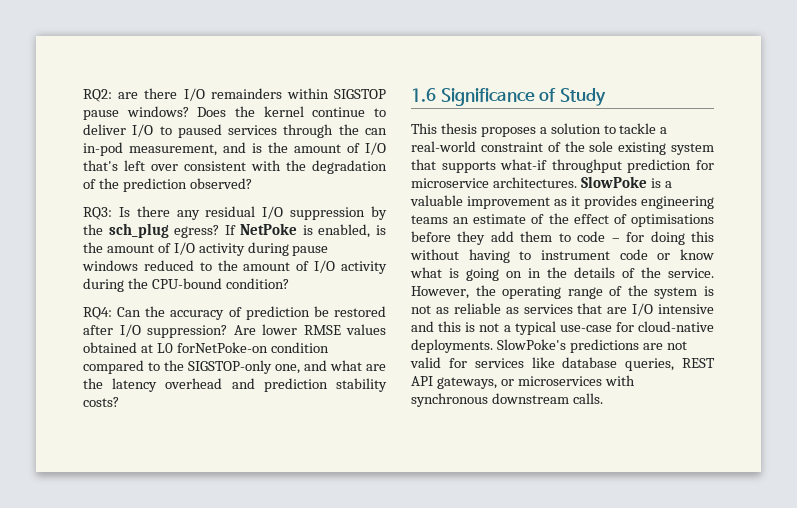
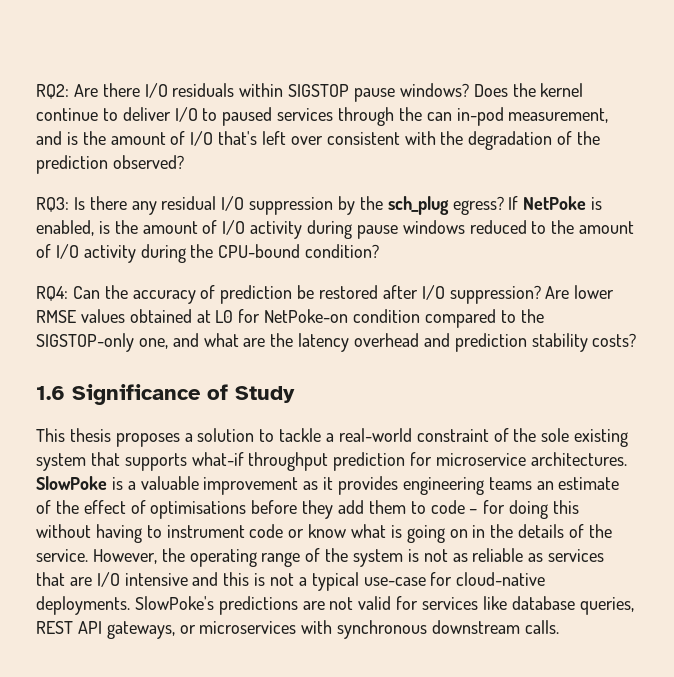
[118,92,139,99] are -> [73,84,98,97] Are
[210,88,282,99] remainders -> [172,83,235,97] residuals
[176,342,268,353] forNetPoke-on -> [238,309,349,323] for NetPoke-on

